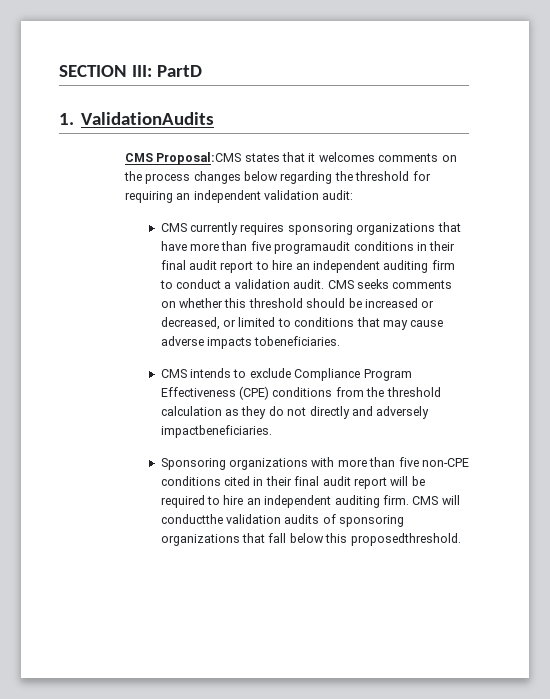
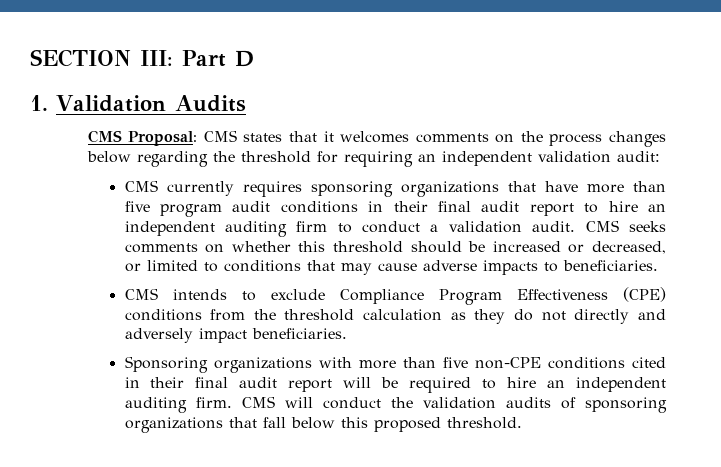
[157,65,203,77] PartD -> [182,50,254,67] Part D
[80,112,214,125] [124,152,242,165] ValidationAudits // CMS Proposal:CMS -> [56,95,246,112] [87,130,237,146] Validation Audits // CMS Proposal: CMS
[274,241,351,254] programaudit -> [159,201,271,217] program audit
[254,336,341,346] tobeneficiaries. -> [543,260,658,272] to beneficiaries.
[160,425,272,438] impactbeneficiaries. -> [198,328,347,343] impact beneficiaries.
[160,514,223,524] conductthe -> [322,397,413,409] conduct the
[350,533,461,546] proposedthreshold. -> [373,417,522,432] proposed threshold.

